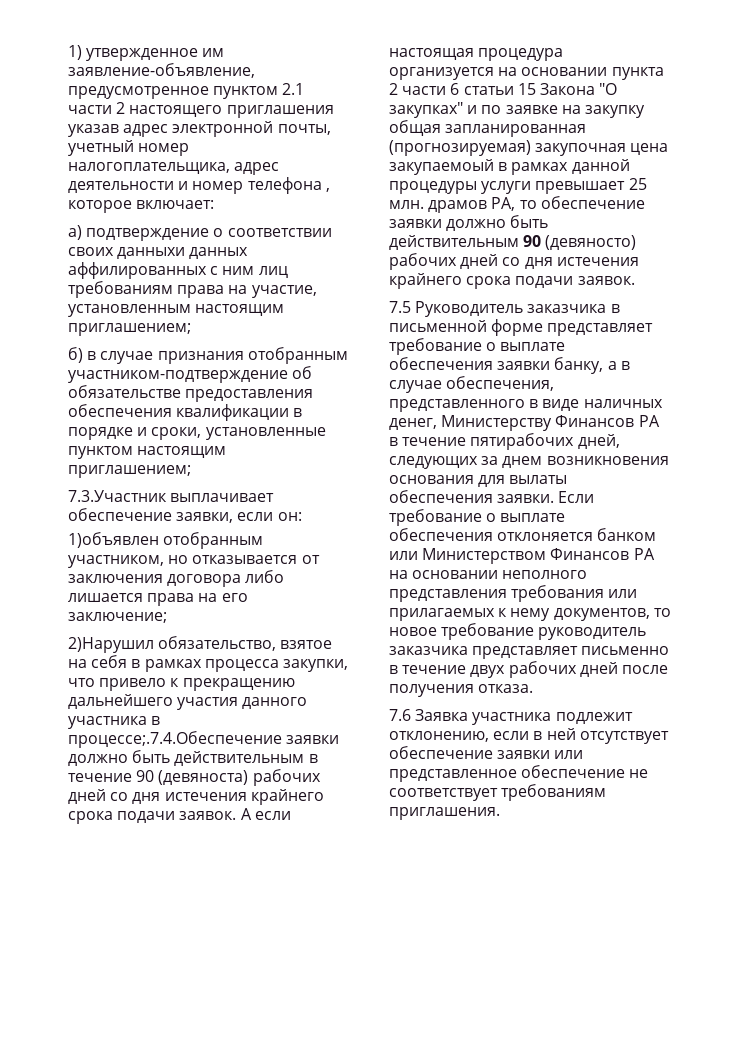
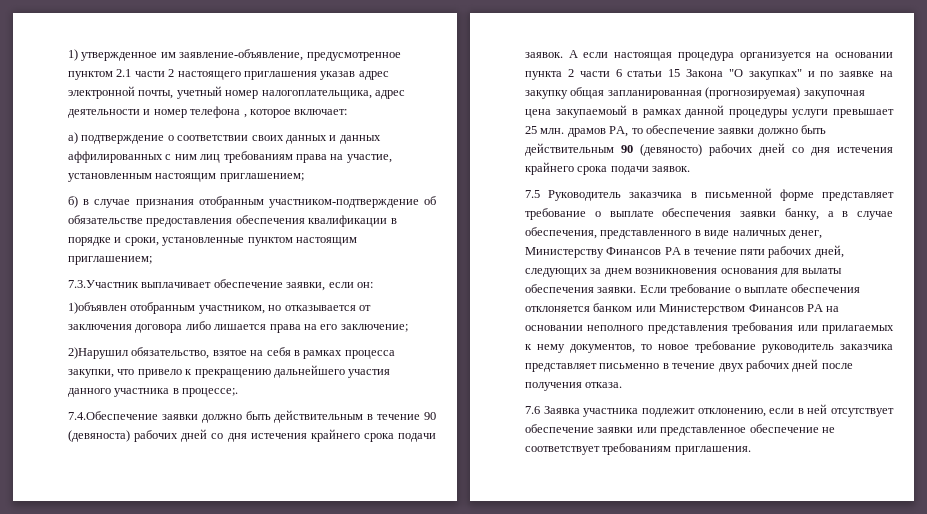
[117,247,186,259] данныхи -> [285,135,337,144] данных и
[68,731,282,748] процессе;.7.4.Обеспечение -> [182,388,239,397] [68,411,158,420] процессе;. // 7.4.Обеспечение
[470,433,575,450] пятирабочих -> [739,246,813,258] пяти рабочих

